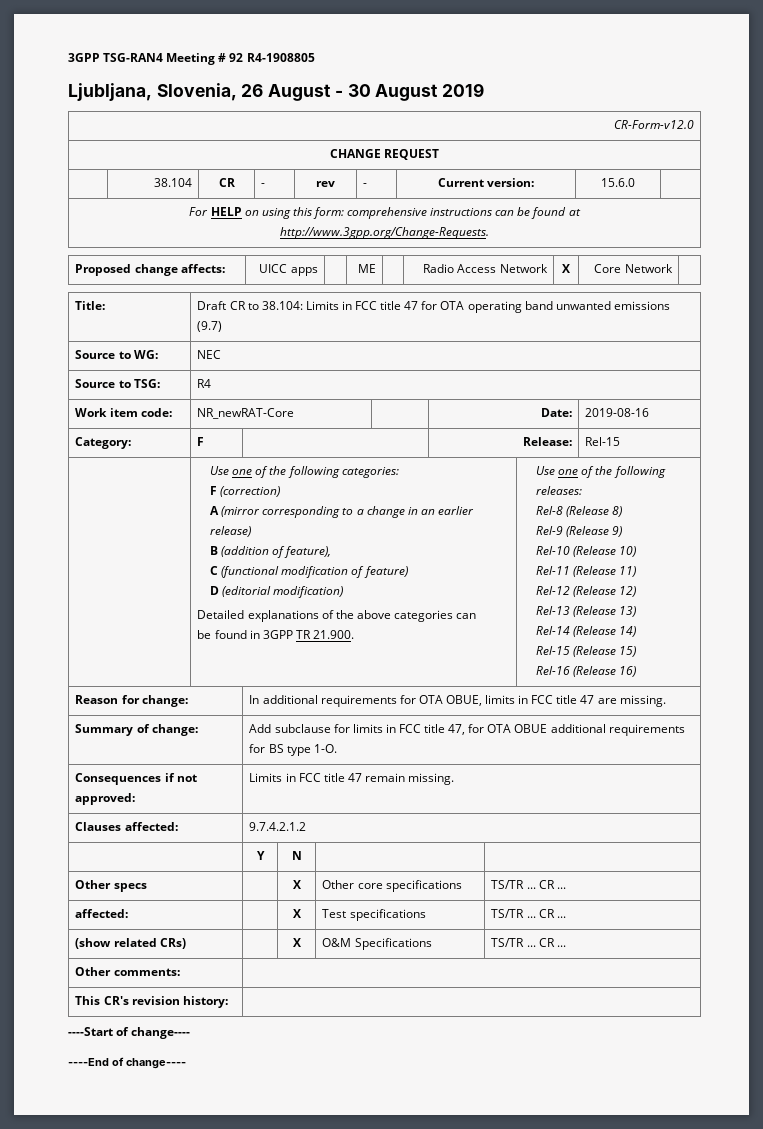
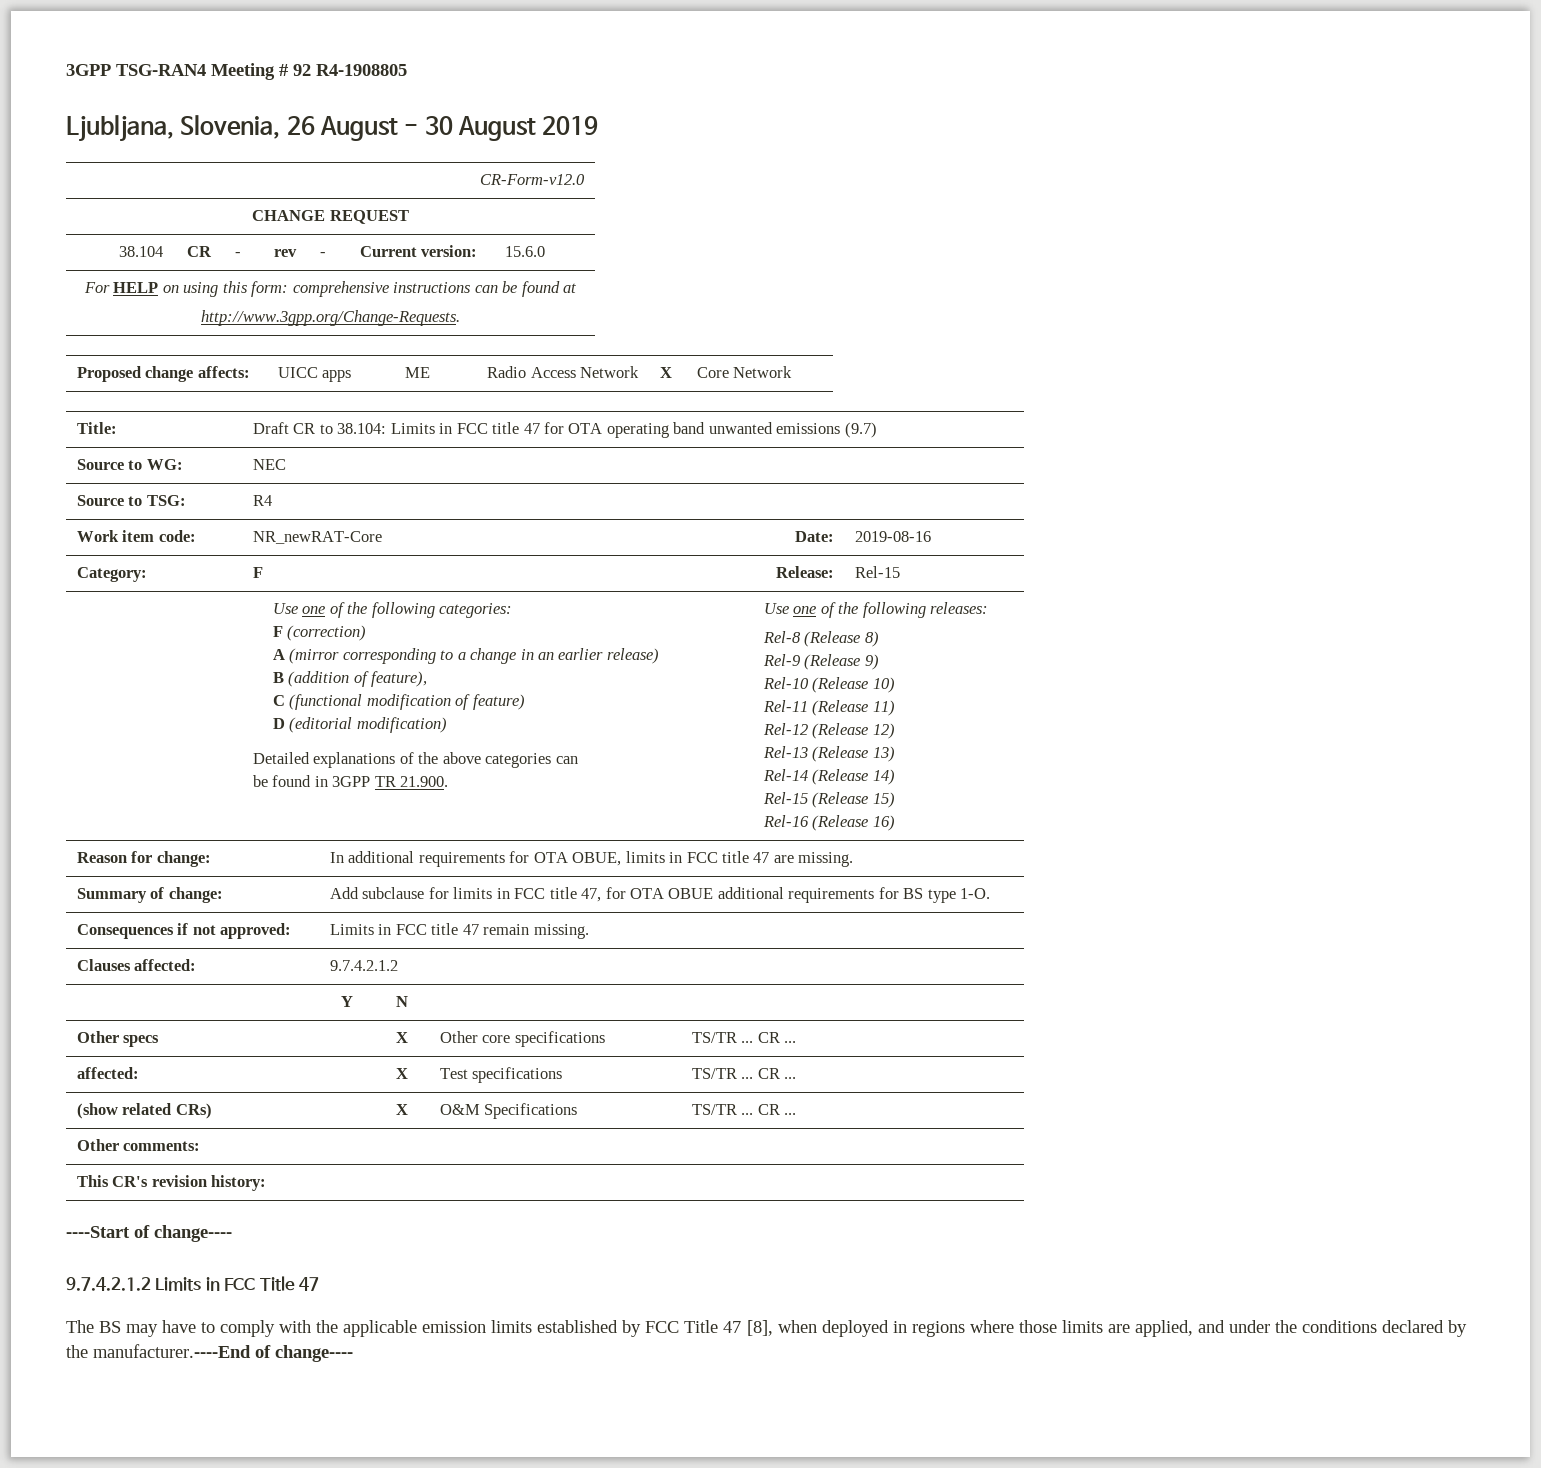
[68,1058,109,1066] ----End -> [66,1276,320,1291] [66,1320,1467,1337] [66,1344,251,1358] 9.7.4.2.1.2 Limits in FCC Title 47 // The BS may have to comply with the applicable emission limits established by FCC Title 47 [8], when deployed in regions where those limits are applied, and under the conditions declared by the manufacturer.----End

